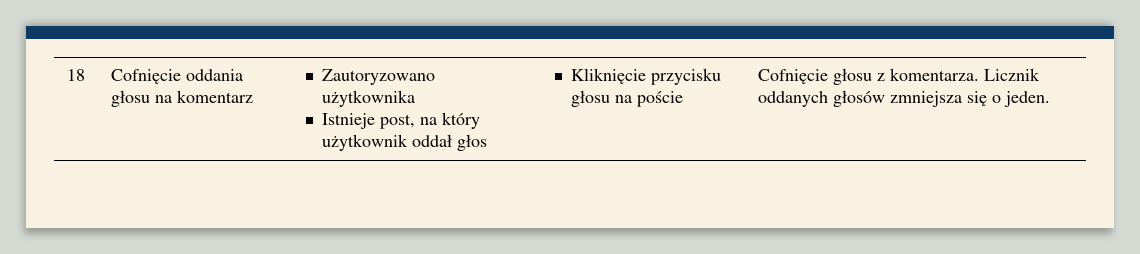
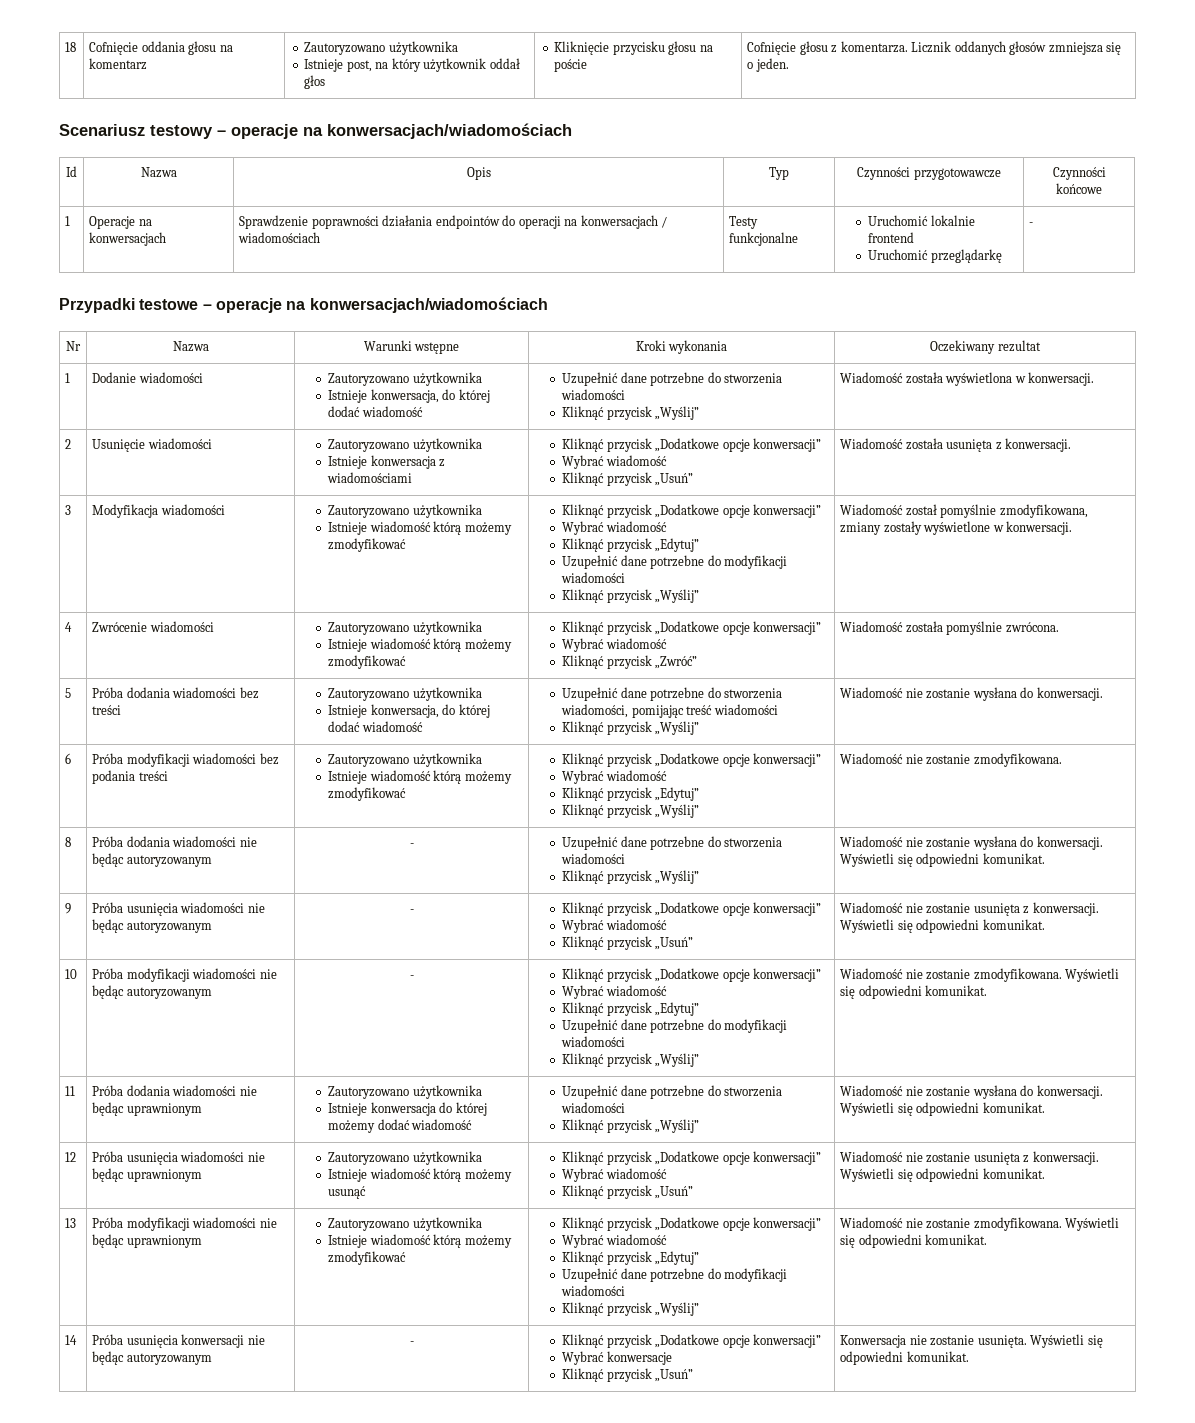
(1050, 99) none -> [59,123,572,139] [66,166,77,177] [140,167,177,178] [466,167,491,180] [769,167,789,180] [857,167,1001,180] [1052,167,1106,180] [1056,183,1102,194] [65,216,71,226] [89,216,152,229] [89,232,167,246] [239,215,668,229] [238,232,321,243] [729,216,759,229] [729,232,799,246] [868,215,975,226] [868,232,915,243] [868,249,1002,263] [1029,222,1034,226] [59,297,548,313] [66,341,81,351] [172,341,209,352] [363,340,460,354] [635,340,728,354] [930,340,1041,354] [65,373,71,383] [92,372,203,383] [328,372,482,386] [328,389,490,403] [328,406,423,417] [562,372,783,386] [561,389,626,400] [562,406,700,420] [840,372,1095,386] [65,439,72,449] [92,438,212,452] [328,438,482,452] [328,455,446,469] [327,472,413,483] [562,438,822,452] [562,455,667,469] [562,472,694,486] [840,438,1072,452] [65,505,72,515] [92,504,225,518] [328,504,482,518] [328,521,512,535] [328,538,407,552] [562,504,822,518] [562,521,667,535] [562,538,700,552] [562,555,788,569] [561,572,626,583] [562,589,700,603] [840,504,1088,518] [840,521,1073,535] [65,622,73,632] [92,621,214,632] [328,621,482,635] [328,638,512,652] [328,655,407,669] [562,621,822,635] [562,638,667,652] [562,655,698,669] [840,621,1059,635] [65,688,72,698] [92,687,259,699] [92,705,122,715] [328,687,482,701] [328,704,490,718] [328,721,423,732] [562,687,783,701] [561,704,778,718] [562,721,700,735] [840,687,1103,701] [65,753,72,764] [92,753,279,767] [92,770,168,784] [328,753,482,767] [328,770,512,784] [328,787,407,801] [562,753,822,767] [562,770,667,784] [562,787,700,801] [562,804,700,818] [840,753,1062,767] [65,837,72,847] [92,836,257,847] [92,853,212,867] [409,843,414,847] [562,836,783,850] [561,853,626,864] [562,870,700,884] [840,836,1103,850] [840,853,1045,867] [65,903,72,914] [92,902,265,916] [92,919,212,933] [409,909,414,913] [562,902,822,916] [562,919,667,933] [562,936,694,950] [840,902,1099,916] [840,919,1045,933] [65,969,78,979] [92,968,277,982] [92,985,212,999] [409,975,414,979] [562,968,822,982] [562,985,667,999] [562,1002,700,1016] [562,1019,788,1033] [561,1036,626,1047] [562,1053,700,1067] [840,968,1120,982] [840,985,988,999] [65,1086,76,1096] [92,1085,257,1096] [92,1102,202,1116] [328,1085,482,1099] [328,1102,487,1116] [328,1119,473,1133] [562,1085,783,1099] [561,1102,626,1113] [562,1119,700,1133] [840,1085,1103,1099] [840,1102,1045,1116] [65,1152,77,1162] [92,1151,265,1165] [92,1168,202,1182] [328,1151,482,1165] [328,1168,512,1182] [328,1186,367,1199] [562,1151,822,1165] [562,1168,667,1182] [562,1185,694,1199] [840,1151,1099,1165] [840,1168,1045,1182] [65,1218,77,1228] [92,1217,277,1231] [92,1234,202,1248] [328,1217,482,1231] [328,1234,512,1248] [328,1251,407,1265] [562,1217,822,1231] [562,1234,667,1248] [562,1251,700,1265] [562,1268,788,1282] [561,1285,626,1296] [562,1302,700,1316] [840,1217,1120,1231] [840,1234,988,1248] [65,1335,78,1345] [92,1334,265,1348] [92,1351,212,1365] [409,1341,414,1345] [562,1334,822,1348] [562,1351,672,1365] [562,1368,694,1382] [840,1334,1103,1348] [840,1351,969,1365] // Scenariusz testowy – operacje na konwersacjach/wiadomościach // Id | Nazwa | Opis | Typ | Czynności przygotowawcze | Czynności końcowe // 1 | Operacje na konwersacjach | Sprawdzenie poprawności działania endpointów do operacji na konwersacjach / wiadomościach | Testy funkcjonalne | Uruchomić lokalnie frontend // Uruchomić przeglądarkę | - // Przypadki testowe – operacje na konwersacjach/wiadomościach // Nr | Nazwa | Warunki wstępne | Kroki wykonania | Oczekiwany rezultat // 1 | Dodanie wiadomości | Zautoryzowano użytkownika // Istnieje konwersacja, do której dodać wiadomość | Uzupełnić dane potrzebne do stworzenia wiadomości // Kliknąć przycisk „Wyślij” | Wiadomość została wyświetlona w konwersacji. // 2 | Usunięcie wiadomości | Zautoryzowano użytkownika // Istnieje konwersacja z wiadomościami | Kliknąć przycisk „Dodatkowe opcje konwersacji” // Wybrać wiadomość // Kliknąć przycisk „Usuń” | Wiadomość została usunięta z konwersacji. // 3 | Modyfikacja wiadomości | Zautoryzowano użytkownika // Istnieje wiadomość którą możemy zmodyfikować | Kliknąć przycisk „Dodatkowe opcje konwersacji” // Wybrać wiadomość // Kliknąć przycisk „Edytuj” // Uzupełnić dane potrzebne do modyfikacji wiadomości // Kliknąć przycisk „Wyślij” | Wiadomość został pomyślnie zmodyfikowana, zmiany zostały wyświetlone w konwersacji. // 4 | Zwrócenie wiadomości | Zautoryzowano użytkownika // Istnieje wiadomość którą możemy zmodyfikować | Kliknąć przycisk „Dodatkowe opcje konwersacji” // Wybrać wiadomość // Kliknąć przycisk „Zwróć” | Wiadomość została pomyślnie zwrócona. // 5 | Próba dodania wiadomości bez treści | Zautoryzowano użytkownika // Istnieje konwersacja, do której dodać wiadomość | Uzupełnić dane potrzebne do stworzenia wiadomości, pomijając treść wiadomości // Kliknąć przycisk „Wyślij” | Wiadomość nie zostanie wysłana do konwersacji. // 6 | Próba modyfikacji wiadomości bez podania treści | Zautoryzowano użytkownika // Istnieje wiadomość którą możemy zmodyfikować | Kliknąć przycisk „Dodatkowe opcje konwersacji” // Wybrać wiadomość // Kliknąć przycisk „Edytuj” // Kliknąć przycisk „Wyślij” | Wiadomość nie zostanie zmodyfikowana. // 8 | Próba dodania wiadomości nie będąc autoryzowanym | - | Uzupełnić dane potrzebne do stworzenia wiadomości // Kliknąć przycisk „Wyślij” | Wiadomość nie zostanie wysłana do konwersacji. Wyświetli się odpowiedni komunikat. // 9 | Próba usunięcia wiadomości nie będąc autoryzowanym | - | Kliknąć przycisk „Dodatkowe opcje konwersacji” // Wybrać wiadomość // Kliknąć przycisk „Usuń” | Wiadomość nie zostanie usunięta z konwersacji. Wyświetli się odpowiedni komunikat. // 10 | Próba modyfikacji wiadomości nie będąc autoryzowanym | - | Kliknąć przycisk „Dodatkowe opcje konwersacji” // Wybrać wiadomość // Kliknąć przycisk „Edytuj” // Uzupełnić dane potrzebne do modyfikacji wiadomości // Kliknąć przycisk „Wyślij” | Wiadomość nie zostanie zmodyfikowana. Wyświetli się odpowiedni komunikat. // 11 | Próba dodania wiadomości nie będąc uprawnionym | Zautoryzowano użytkownika // Istnieje konwersacja do której możemy dodać wiadomość | Uzupełnić dane potrzebne do stworzenia wiadomości // Kliknąć przycisk „Wyślij” | Wiadomość nie zostanie wysłana do konwersacji. Wyświetli się odpowiedni komunikat. // 12 | Próba usunięcia wiadomości nie będąc uprawnionym | Zautoryzowano użytkownika // Istnieje wiadomość którą możemy usunąć | Kliknąć przycisk „Dodatkowe opcje konwersacji” // Wybrać wiadomość // Kliknąć przycisk „Usuń” | Wiadomość nie zostanie usunięta z konwersacji. Wyświetli się odpowiedni komunikat. // 13 | Próba modyfikacji wiadomości nie będąc uprawnionym | Zautoryzowano użytkownika // Istnieje wiadomość którą możemy zmodyfikować | Kliknąć przycisk „Dodatkowe opcje konwersacji” // Wybrać wiadomość // Kliknąć przycisk „Edytuj” // Uzupełnić dane potrzebne do modyfikacji wiadomości // Kliknąć przycisk „Wyślij” | Wiadomość nie zostanie zmodyfikowana. Wyświetli się odpowiedni komunikat. // 14 | Próba usunięcia konwersacji nie będąc autoryzowanym | - | Kliknąć przycisk „Dodatkowe opcje konwersacji” // Wybrać konwersacje // Kliknąć przycisk „Usuń” | Konwersacja nie zostanie usunięta. Wyświetli się odpowiedni komunikat.

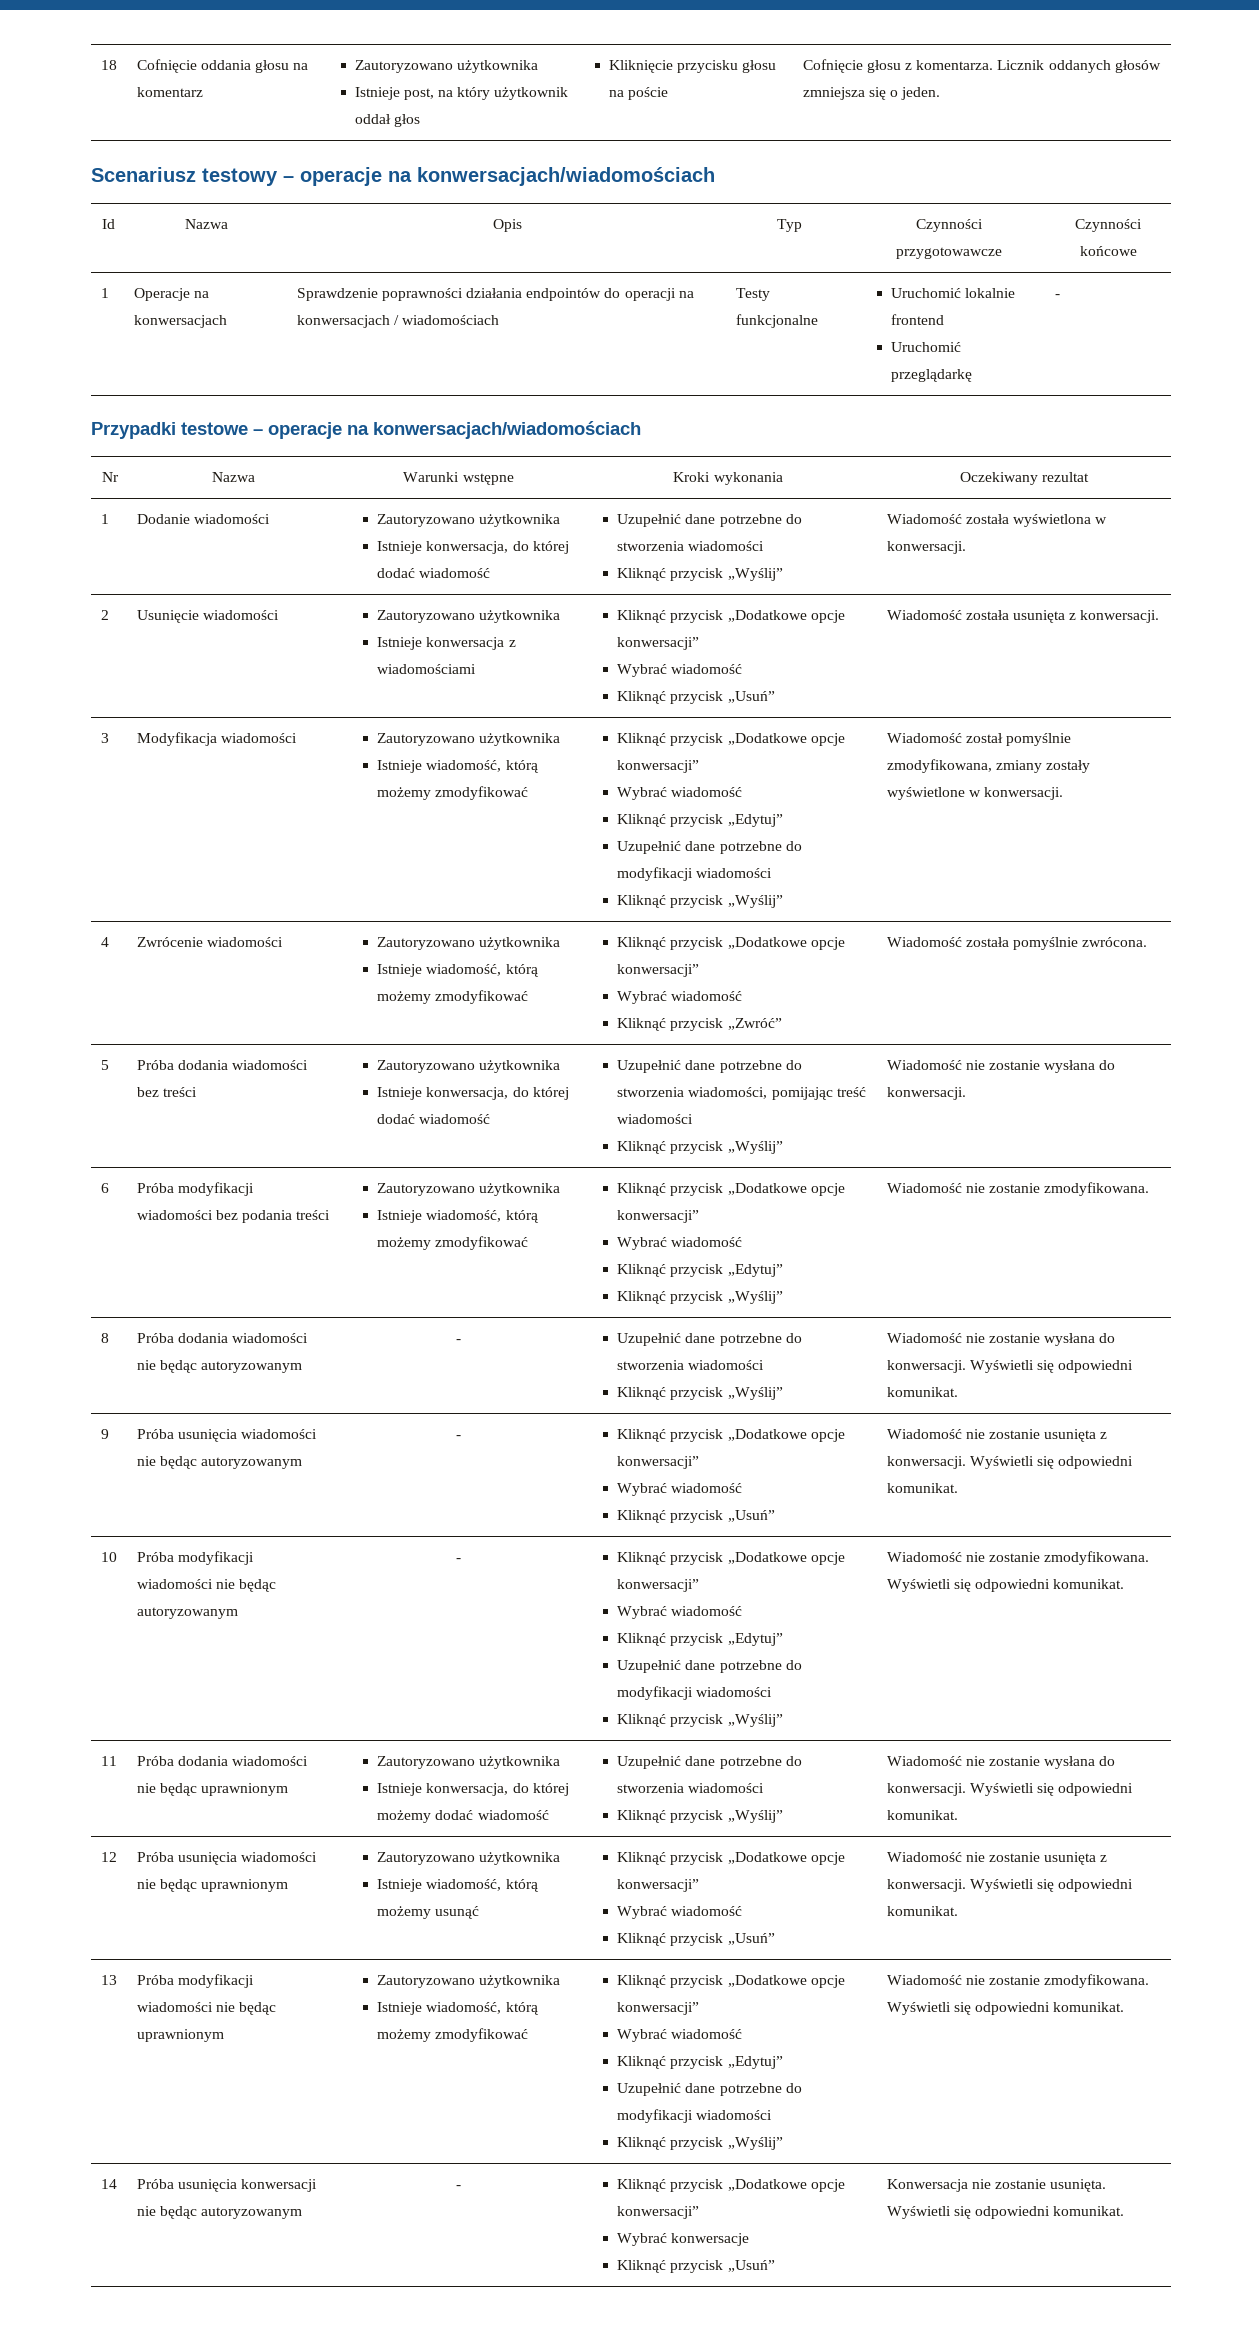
[369,521,431,532] wiadomość -> [426,760,502,772] wiadomość,
[369,638,431,649] wiadomość -> [426,964,502,976] wiadomość,
[369,770,431,781] wiadomość -> [426,1210,502,1222] wiadomość,
[370,1102,436,1116] konwersacja -> [426,1783,509,1796] konwersacja,
[369,1168,431,1179] wiadomość -> [426,1879,502,1891] wiadomość,
[369,1234,431,1245] wiadomość -> [426,2002,502,2014] wiadomość,

